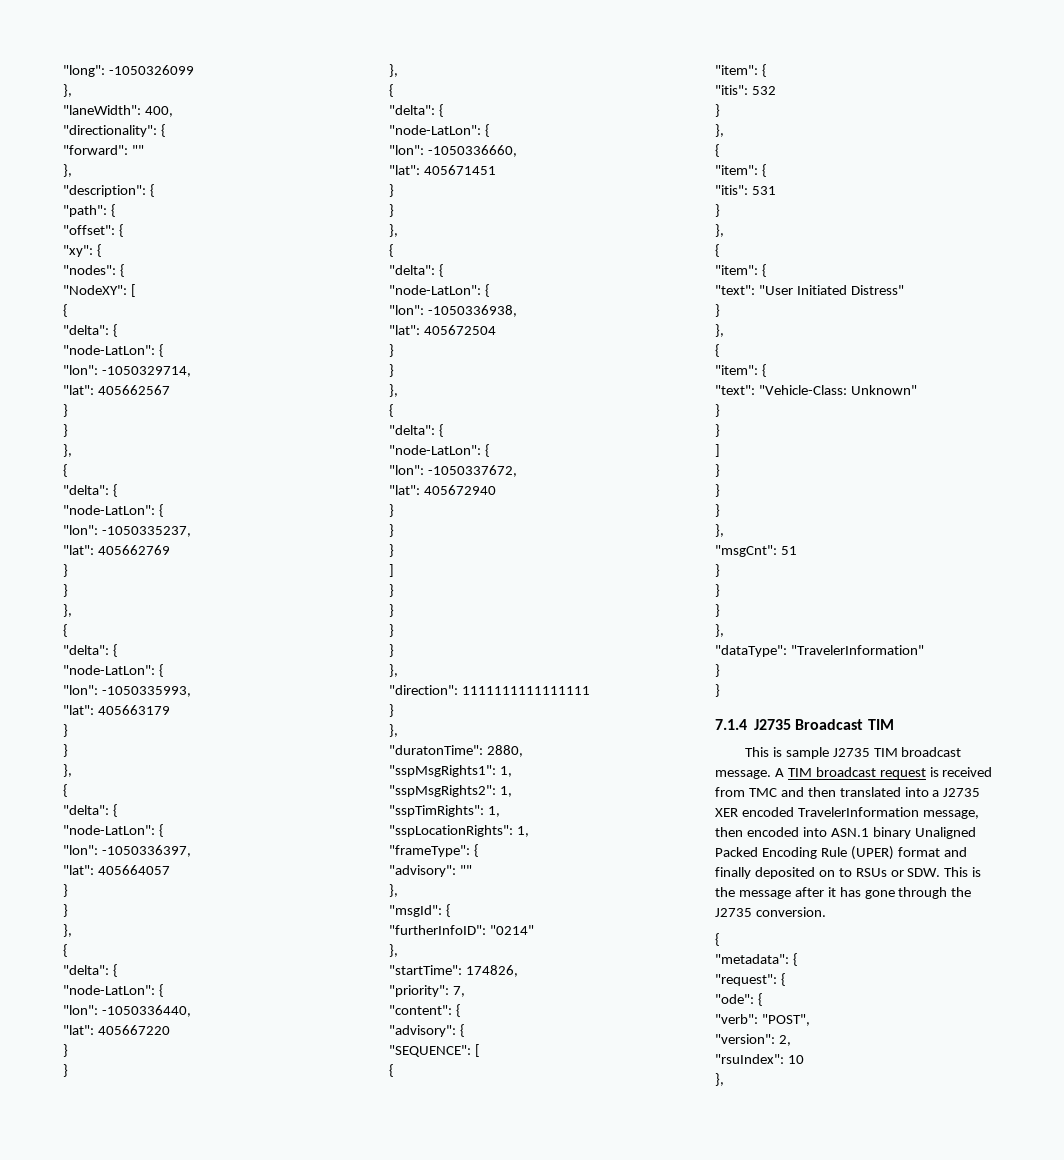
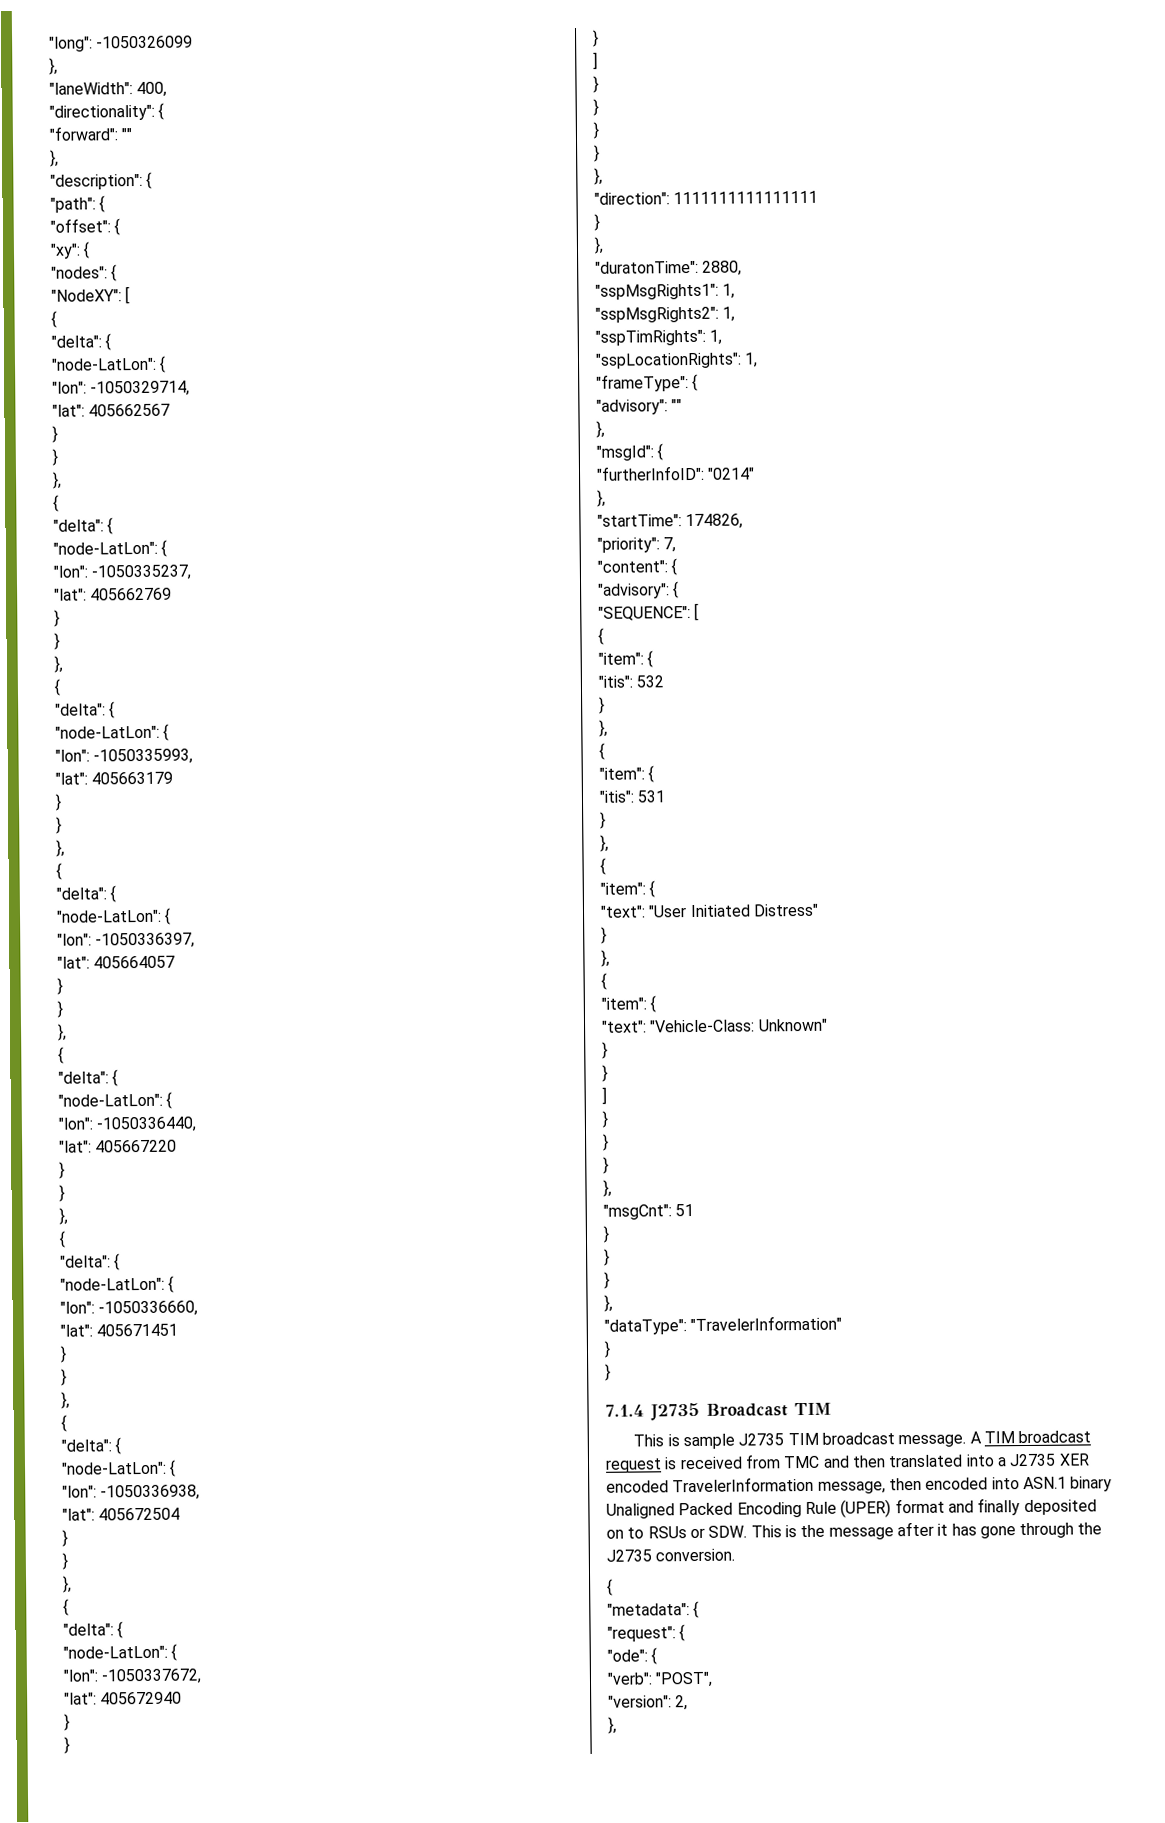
[715,1054,804,1064] // "rsuIndex": 10 -> (689, 1703) none

